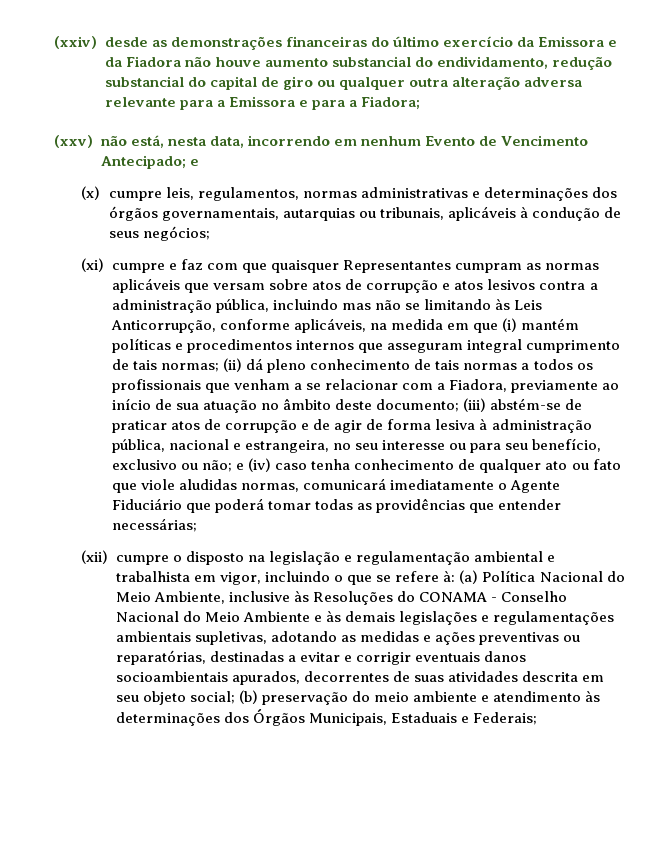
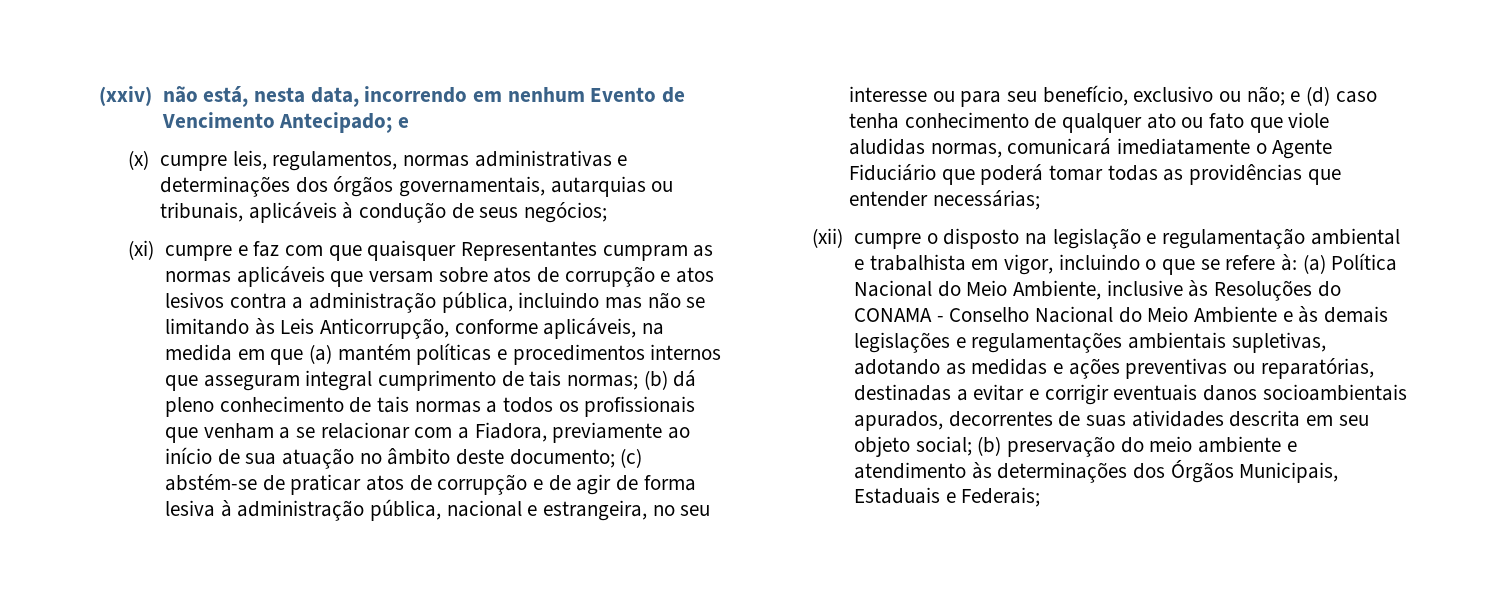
[104,36,617,50] [104,56,612,70] [104,76,582,90] [104,96,420,110] [54,135,93,148] desde as demonstrações financeiras do último exercício da Emissora e da Fiadora não houve aumento substancial do endividamento, redução substancial do capital de giro ou qualquer outra alteração adversa relevante para a Emissora e para a Fiadora; // (xxv) -> (152, 96) none
[502,318,518,332] (i) -> [308,344,332,364] (a)
[223,358,243,372] (ii) -> [643,370,668,390] (b)
[463,398,487,412] (iii) -> [620,448,643,468] (c)
[248,458,272,472] (iv) -> [1305,86,1330,106] (d)

